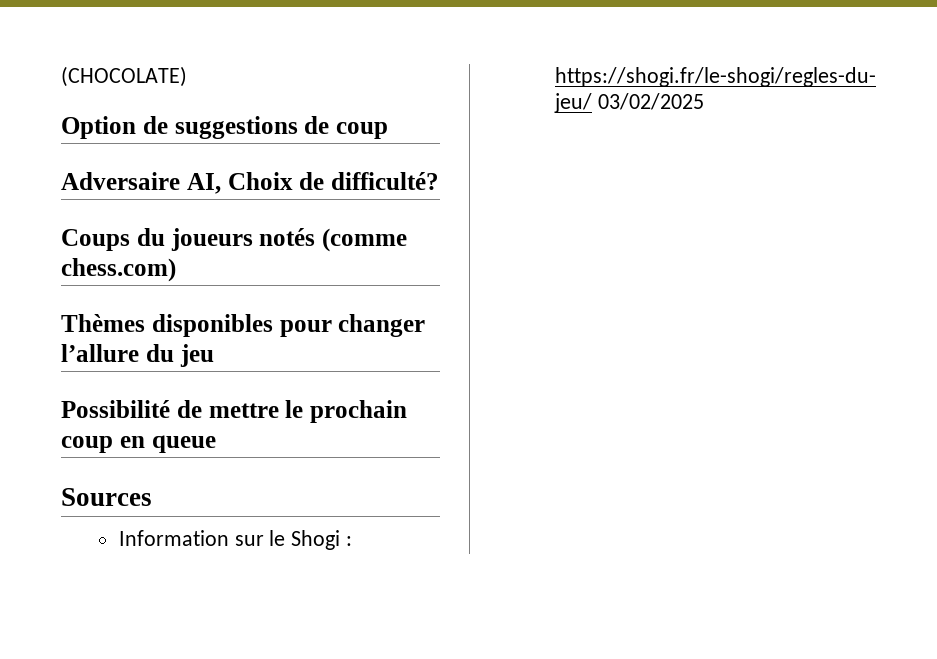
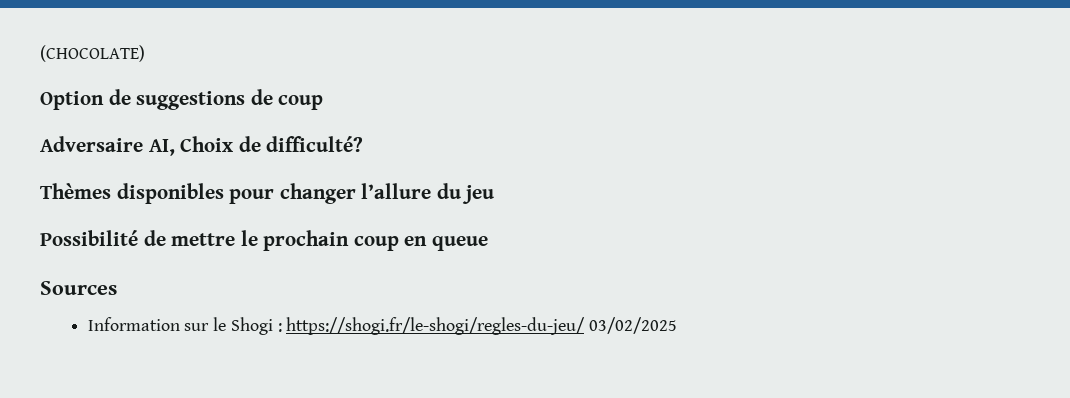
[61,228,407,252] [61,258,176,282] // Coups du joueurs notés (comme chess.com) -> (364, 144) none

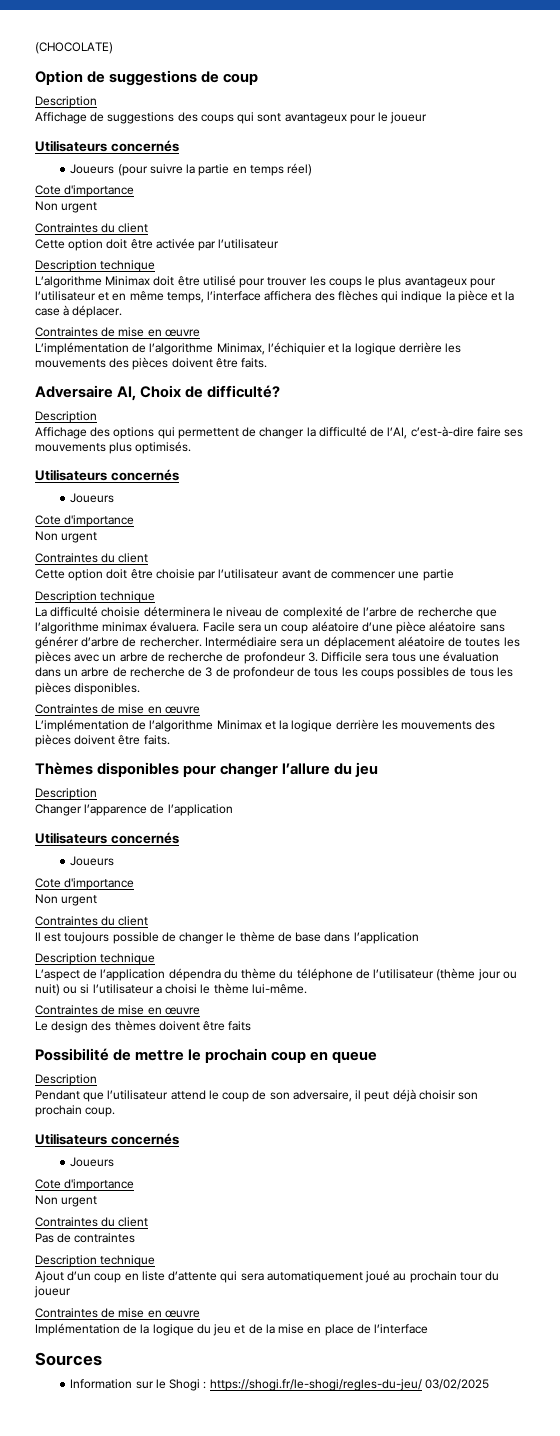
(324, 102) none -> [35,96,97,108] [35,112,428,124] [35,140,179,152] [70,163,313,176] [35,185,135,197] [35,201,98,213] [35,223,149,233] [35,238,280,251] [35,260,156,272] [35,275,496,288] [35,290,515,303] [35,305,123,318] [35,327,200,337] [35,342,462,355] [35,357,268,370] // Description // Affichage de suggestions des coups qui sont avantageux pour le joueur // Utilisateurs concernés // Joueurs (pour suivre la partie en temps réel) // Cote d'importance // Non urgent // Contraintes du client // Cette option doit être activée par l’utilisateur // Description technique // L’algorithme Minimax doit être utilisé pour trouver les coups le plus avantageux pour l’utilisateur et en même temps, l’interface affichera des flèches qui indique la pièce et la case à déplacer. // Contraintes de mise en œuvre // L’implémentation de l’algorithme Minimax, l’échiquier et la logique derrière les mouvements des pièces doivent être faits.
(364, 144) none -> [35,411,97,423] [35,426,524,439] [35,441,192,454] [35,469,179,481] [70,493,115,503] [35,515,135,527] [35,531,98,543] [35,553,149,563] [35,569,454,581] [35,591,156,603] [35,606,497,619] [35,621,505,634] [35,636,520,649] [35,651,500,664] [35,667,513,679] [35,682,141,695] [35,704,200,714] [35,719,496,732] [35,734,170,747] // Description // Affichage des options qui permettent de changer la difficulté de l’AI, c’est-à-dire faire ses mouvements plus optimisés. // Utilisateurs concernés // Joueurs // Cote d'importance // Non urgent // Contraintes du client // Cette option doit être choisie par l’utilisateur avant de commencer une partie // Description technique // La difficulté choisie déterminera le niveau de complexité de l’arbre de recherche que l’algorithme minimax évaluera. Facile sera un coup aléatoire d’une pièce aléatoire sans générer d’arbre de rechercher. Intermédiaire sera un déplacement aléatoire de toutes les pièces avec un arbre de recherche de profondeur 3. Difficile sera tous une évaluation dans un arbre de recherche de 3 de profondeur de tous les coups possibles de tous les pièces disponibles. // Contraintes de mise en œuvre // L’implémentation de l’algorithme Minimax et la logique derrière les mouvements des pièces doivent être faits.
(495, 194) none -> [35,788,97,800] [35,804,233,816] [35,832,179,844] [70,856,115,866] [35,878,135,890] [35,894,98,906] [35,916,149,926] [35,931,419,944] [35,953,156,965] [35,968,517,981] [35,983,307,996] [35,1005,200,1015] [35,1020,252,1033] // Description // Changer l’apparence de l’application // Utilisateurs concernés // Joueurs // Cote d'importance // Non urgent // Contraintes du client // Il est toujours possible de changer le thème de base dans l’application // Description technique // L’aspect de l’application dépendra du thème du téléphone de l’utilisateur (thème jour ou nuit) ou si l’utilisateur a choisi le thème lui-même. // Contraintes de mise en œuvre // Le design des thèmes doivent être faits
(488, 243) none -> [35,1074,97,1086] [35,1089,479,1102] [35,1105,116,1117] [35,1133,179,1145] [70,1157,115,1167] [35,1179,135,1191] [35,1195,98,1207] [35,1217,149,1227] [35,1233,136,1243] [35,1255,156,1267] [35,1270,500,1283] [34,1286,71,1298] [35,1308,200,1318] [35,1323,429,1336] // Description // Pendant que l’utilisateur attend le coup de son adversaire, il peut déjà choisir son prochain coup. // Utilisateurs concernés // Joueurs // Cote d'importance // Non urgent // Contraintes du client // Pas de contraintes // Description technique // Ajout d’un coup en liste d’attente qui sera automatiquement joué au prochain tour du joueur // Contraintes de mise en œuvre // Implémentation de la logique du jeu et de la mise en place de l’interface

